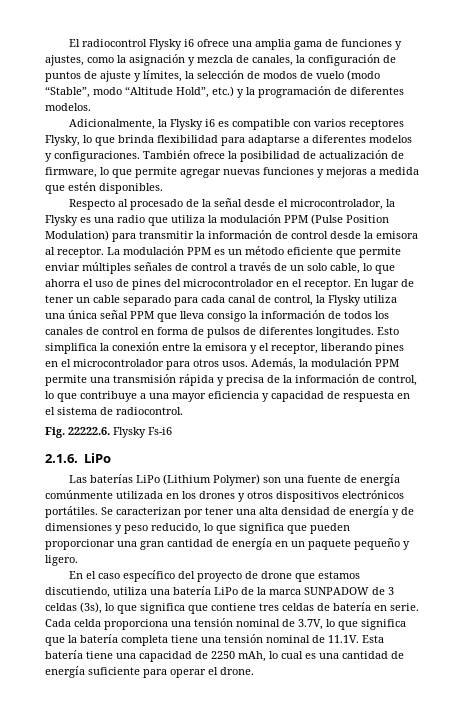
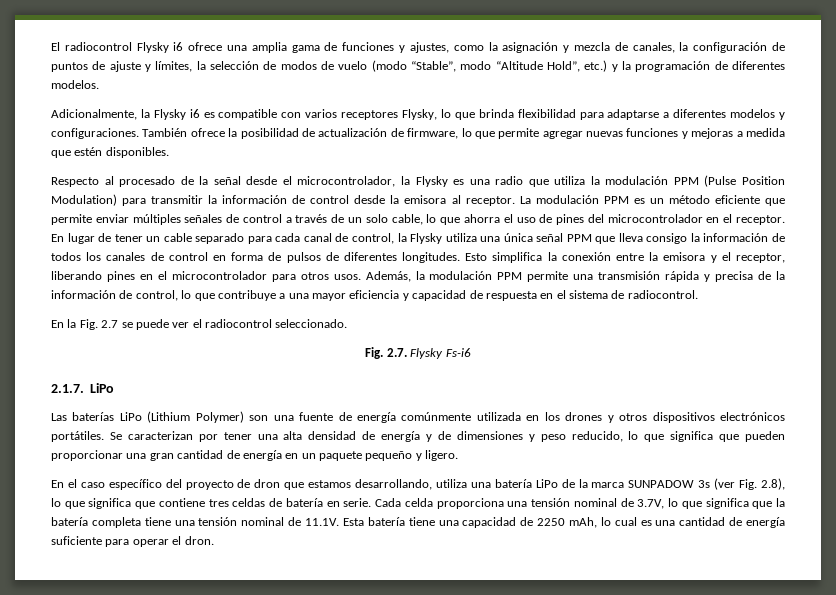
[45,427,110,438] Fig. 22222.6. -> [51,319,348,330] [365,347,407,359] En la Fig. 2.7 se puede ver el radiocontrol seleccionado. // Fig. 2.7.
[45,454,78,463] 2.1.6. -> [51,384,84,393] 2.1.7.
[260,571,292,579] drone -> [254,479,281,488] dron
[45,587,110,598] discutiendo, -> [355,479,433,490] desarrollando,
[372,587,394,595] [45,602,102,614] de 3 celdas (3s), -> [698,478,785,490] 3s (ver Fig. 2.8),
[220,667,254,675] drone. -> [184,536,214,545] dron.

